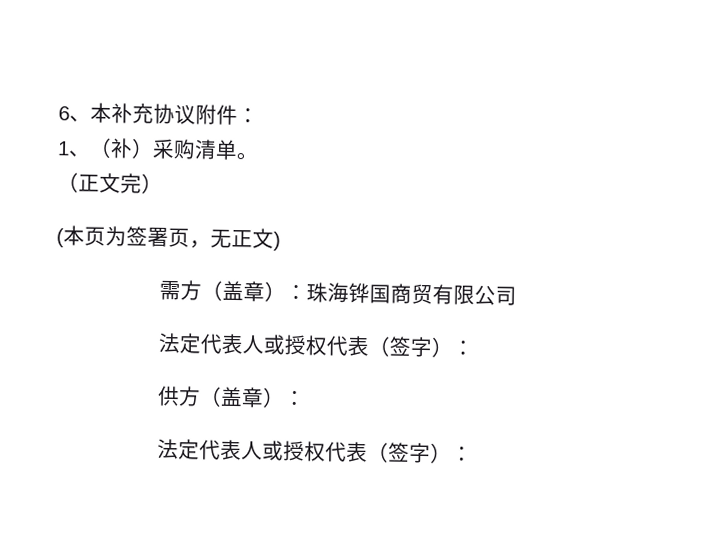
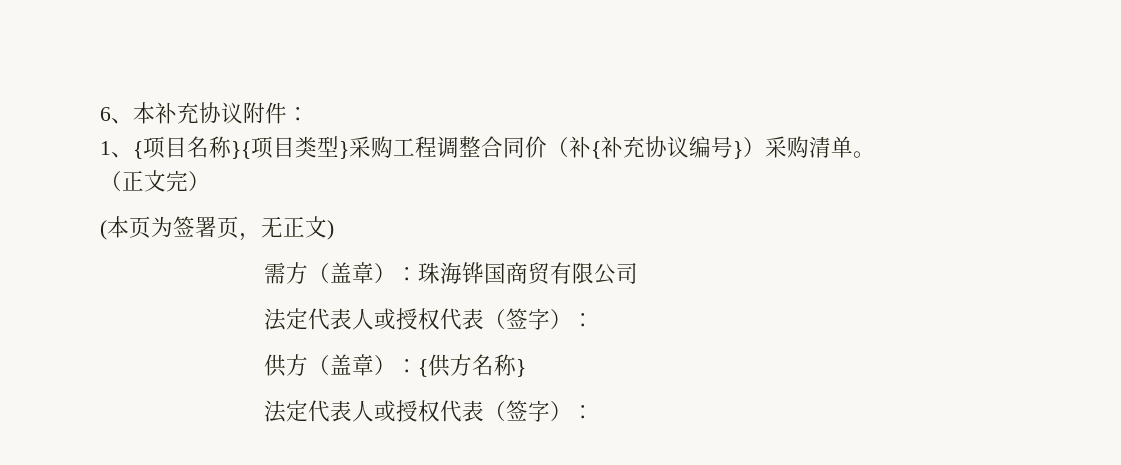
[89,137,133,159] （补 -> [133,136,743,159] {项目名称}{项目类型}采购工程调整合同价（补{补充协议编号}
(307, 398) none -> [418,354,527,377] {供方名称}

